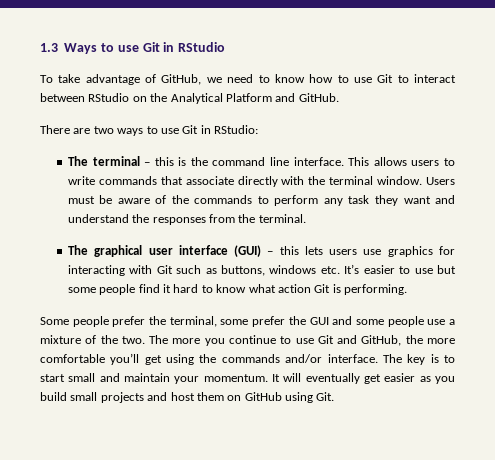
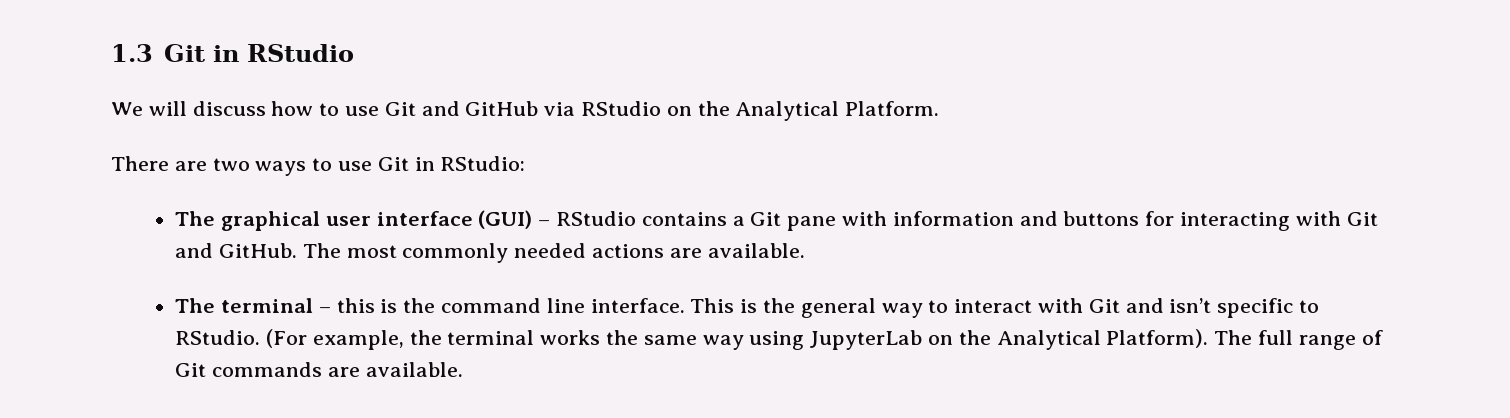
[64,43,139,54] Ways to use -> (153, 53) none
[40,74,305,85] To take advantage of GitHub, we need to know -> [111,101,266,116] We will discuss
[397,74,456,83] [40,93,85,102] to interact between -> [421,101,576,116] and GitHub via
[225,93,339,102] Platform and GitHub. -> [845,101,940,116] Platform.
(258, 129) none -> [175,210,1378,231] [175,243,805,263] // The graphical user interface (GUI) – RStudio contains a Git pane with information and buttons for interacting with Git and GitHub. The most commonly needed actions are available.
[373,157,455,166] [67,176,455,187] [67,195,455,206] [67,214,306,225] [67,245,455,257] [67,264,457,276] [67,284,408,295] [40,316,455,327] [40,335,455,346] [40,353,456,365] [40,373,455,384] [40,392,335,403] allows users to write commands that associate directly with the terminal window. Users must be aware of the commands to perform any task they want and understand the responses from the terminal. // The graphical user interface (GUI) – this lets users use graphics for interacting with Git such as buttons, windows etc. It’s easier to use but some people find it hard to know what action Git is performing. // Some people prefer the terminal, some prefer the GUI and some people use a mixture of the two. The more you continue to use Git and GitHub, the more comfortable you’ll get using the commands and/or interface. The key is to start small and maintain your momentum. It will eventually get easier as you build small projects and host them on GitHub using Git. -> [740,298,1320,318] [175,329,1383,350] [175,362,463,377] is the general way to interact with Git and isn’t specific to RStudio. (For example, the terminal works the same way using JupyterLab on the Analytical Platform). The full range of Git commands are available.

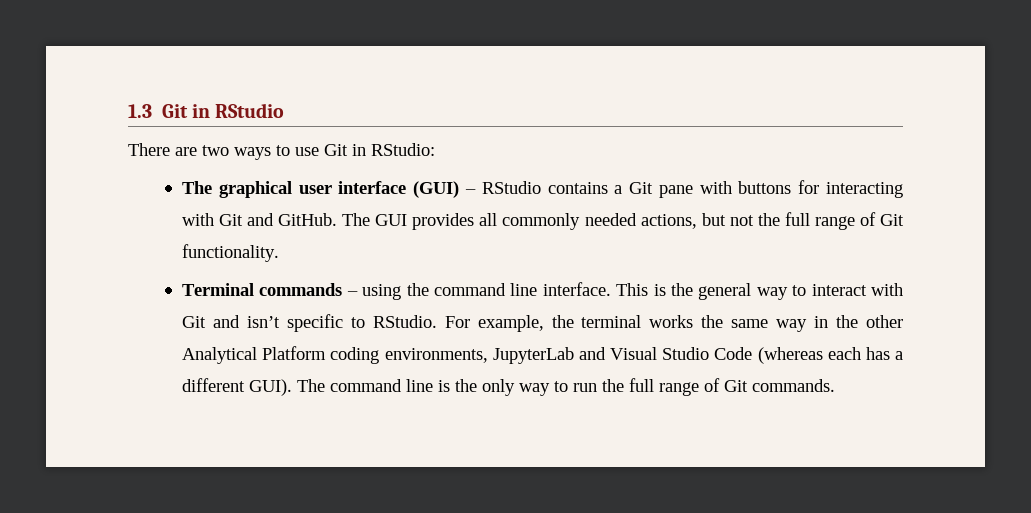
[111,101,940,121] // We will discuss how to use Git and GitHub via RStudio on the Analytical Platform. -> (285, 110) none
[892,211,1058,226] information and -> (732, 187) none
[346,243,805,263] [175,298,398,313] most commonly needed actions are available. // The terminal – this is -> [375,212,905,230] [182,244,280,262] [182,283,402,300] GUI provides all commonly needed actions, but not the full range of Git functionality. // Terminal commands – using
[265,329,307,348] (For -> [444,316,470,328] For
[749,329,1383,350] [175,362,463,377] using JupyterLab on the Analytical Platform). The full range of Git commands are available. -> [814,315,903,328] [182,346,903,364] [182,378,836,396] in the other Analytical Platform coding environments, JupyterLab and Visual Studio Code (whereas each has a different GUI). The command line is the only way to run the full range of Git commands.

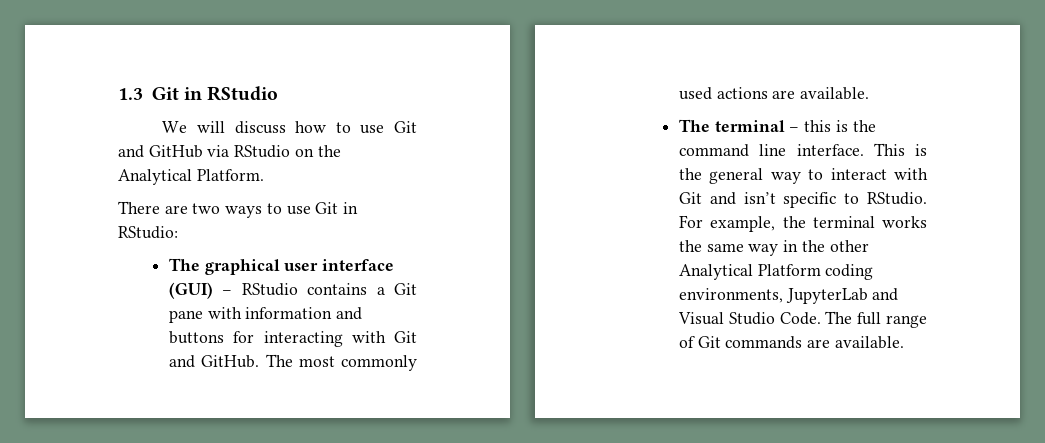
(285, 110) none -> [162,121,417,134] [118,145,341,158] [118,169,264,185] // We will discuss how to use Git and GitHub via RStudio on the Analytical Platform.
(732, 187) none -> [245,307,363,320] information and
[375,212,905,230] [182,244,280,262] [182,283,402,300] GUI provides all commonly needed actions, but not the full range of Git functionality. // Terminal commands – using -> [298,355,417,371] [679,87,870,100] [679,119,848,132] most commonly used actions are available. // The terminal – this is
[714,347,903,364] [182,378,836,396] Code (whereas each has a different GUI). The command line is the only way to run the full range of Git commands. -> [779,311,927,328] [679,336,904,349] Code. The full range of Git commands are available.

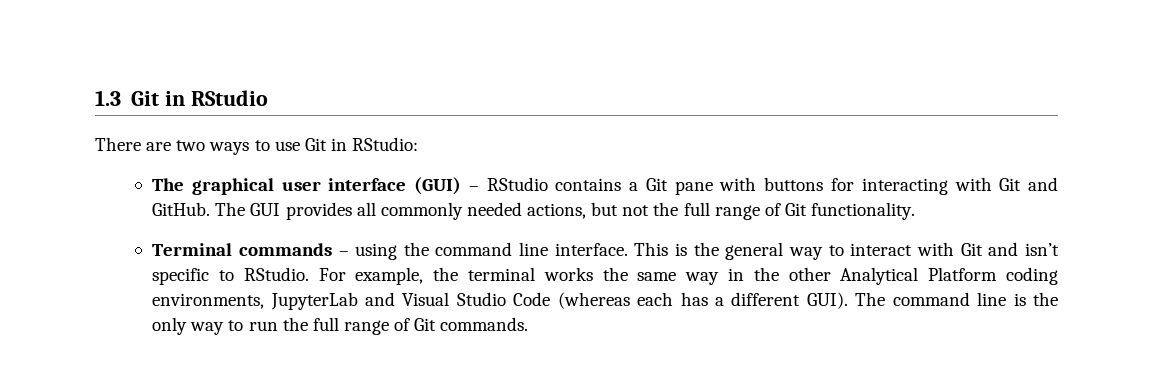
[162,121,417,134] [118,145,341,158] [118,169,264,185] // We will discuss how to use Git and GitHub via RStudio on the Analytical Platform. -> (269, 98) none
[245,307,363,320] information and -> (757, 184) none
[298,355,417,371] [679,87,870,100] [679,119,848,132] most commonly used actions are available. // The terminal – this is -> [250,202,916,220] [152,243,398,260] GUI provides all commonly needed actions, but not the full range of Git functionality. // Terminal commands – using
[779,311,927,328] [679,336,904,349] Code. The full range of Git commands are available. -> [513,292,1058,309] [152,317,529,335] Code (whereas each has a different GUI). The command line is the only way to run the full range of Git commands.

